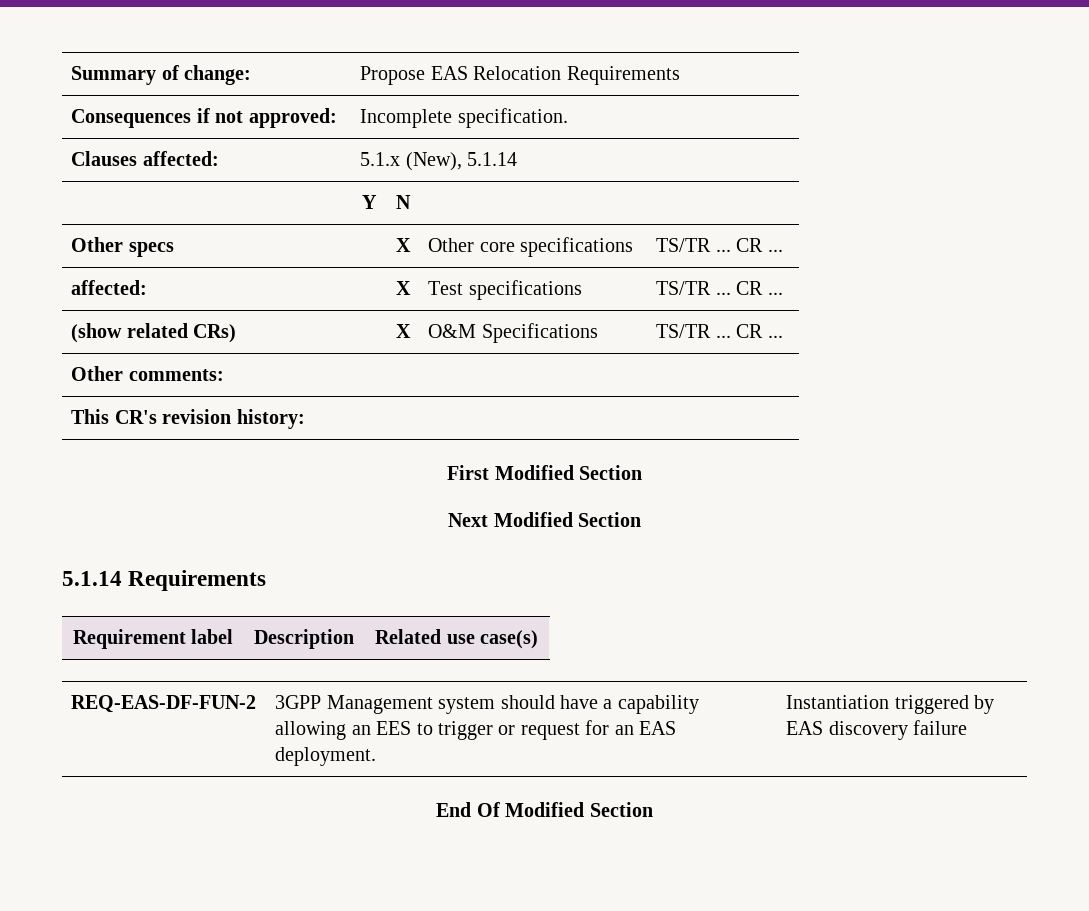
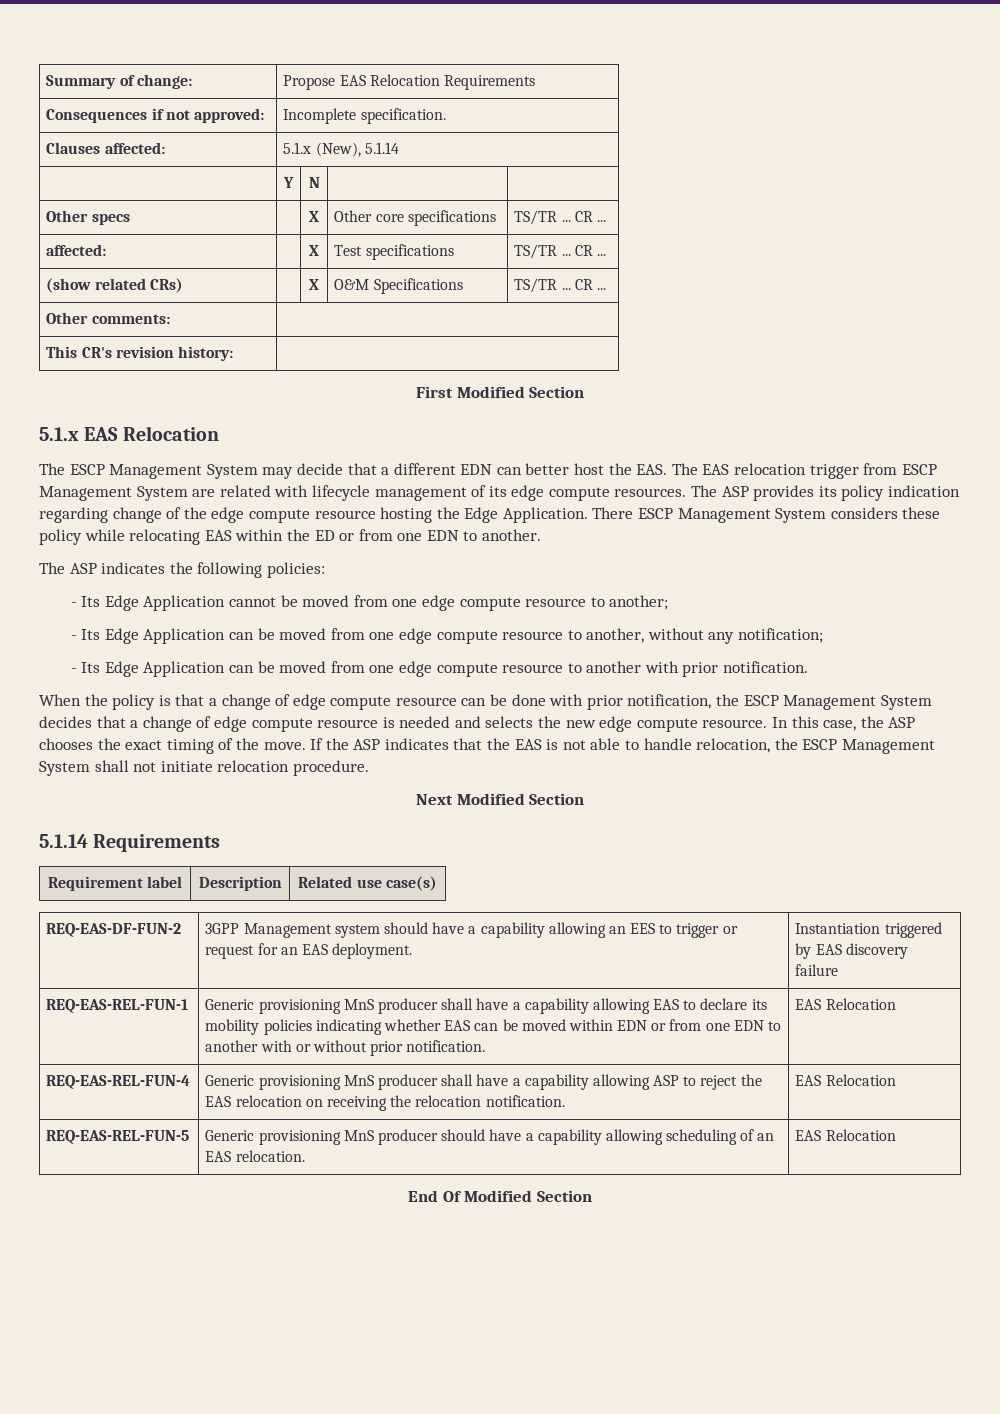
(642, 472) none -> [39,426,219,441] [39,463,937,479] [39,485,961,501] [39,507,941,523] [39,529,542,545] [39,562,325,578] [70,595,669,611] [70,628,824,644] [70,661,809,677] [39,694,932,710] [39,716,916,732] [39,738,935,754] [39,760,369,776] // 5.1.x EAS Relocation // The ESCP Management System may decide that a different EDN can better host the EAS. The EAS relocation trigger from ESCP Management System are related with lifecycle management of its edge compute resources. The ASP provides its policy indication regarding change of the edge compute resource hosting the Edge Application. There ESCP Management System considers these policy while relocating EAS within the ED or from one EDN to another. // The ASP indicates the following policies: // - Its Edge Application cannot be moved from one edge compute resource to another; // - Its Edge Application can be moved from one edge compute resource to another, without any notification; // - Its Edge Application can be moved from one edge compute resource to another with prior notification. // When the policy is that a change of edge compute resource can be done with prior notification, the ESCP Management System decides that a change of edge compute resource is needed and selects the new edge compute resource. In this case, the ASP chooses the exact timing of the move. If the ASP indicates that the EAS is not able to handle relocation, the ESCP Management System shall not initiate relocation procedure.
(968, 727) none -> [46,999,189,1013] [205,998,767,1014] [205,1019,782,1035] [205,1040,486,1056] [795,998,896,1010] [46,1075,191,1089] [205,1074,762,1090] [205,1095,565,1111] [795,1074,896,1086] [46,1130,190,1144] [205,1129,775,1145] [205,1150,305,1162] [795,1129,896,1141] // REQ-EAS-REL-FUN-1 | Generic provisioning MnS producer shall have a capability allowing EAS to declare its mobility policies indicating whether EAS can be moved within EDN or from one EDN to another with or without prior notification. | EAS Relocation // REQ-EAS-REL-FUN-4 | Generic provisioning MnS producer shall have a capability allowing ASP to reject the EAS relocation on receiving the relocation notification. | EAS Relocation // REQ-EAS-REL-FUN-5 | Generic provisioning MnS producer should have a capability allowing scheduling of an EAS relocation. | EAS Relocation

